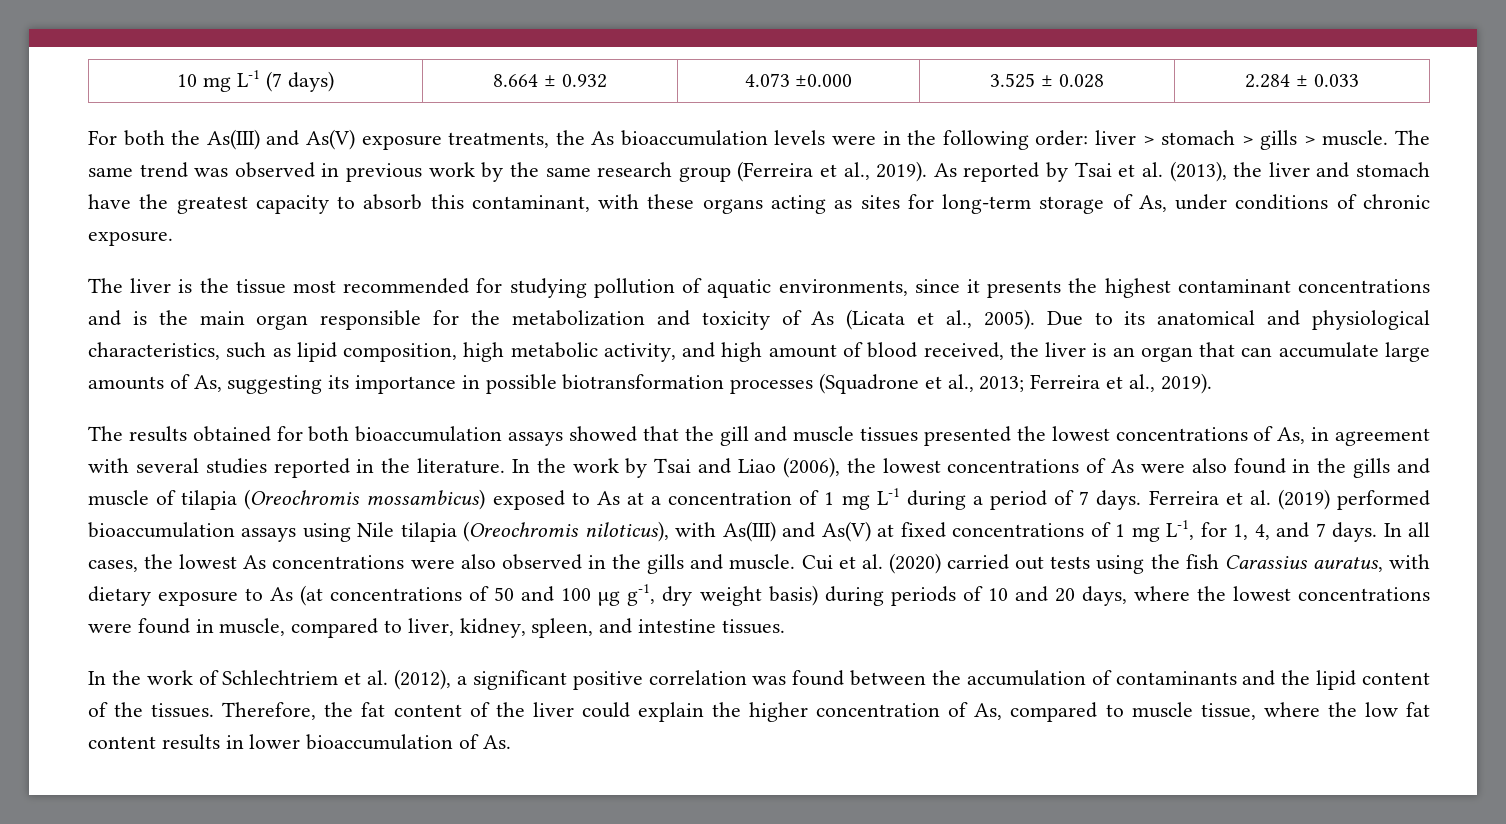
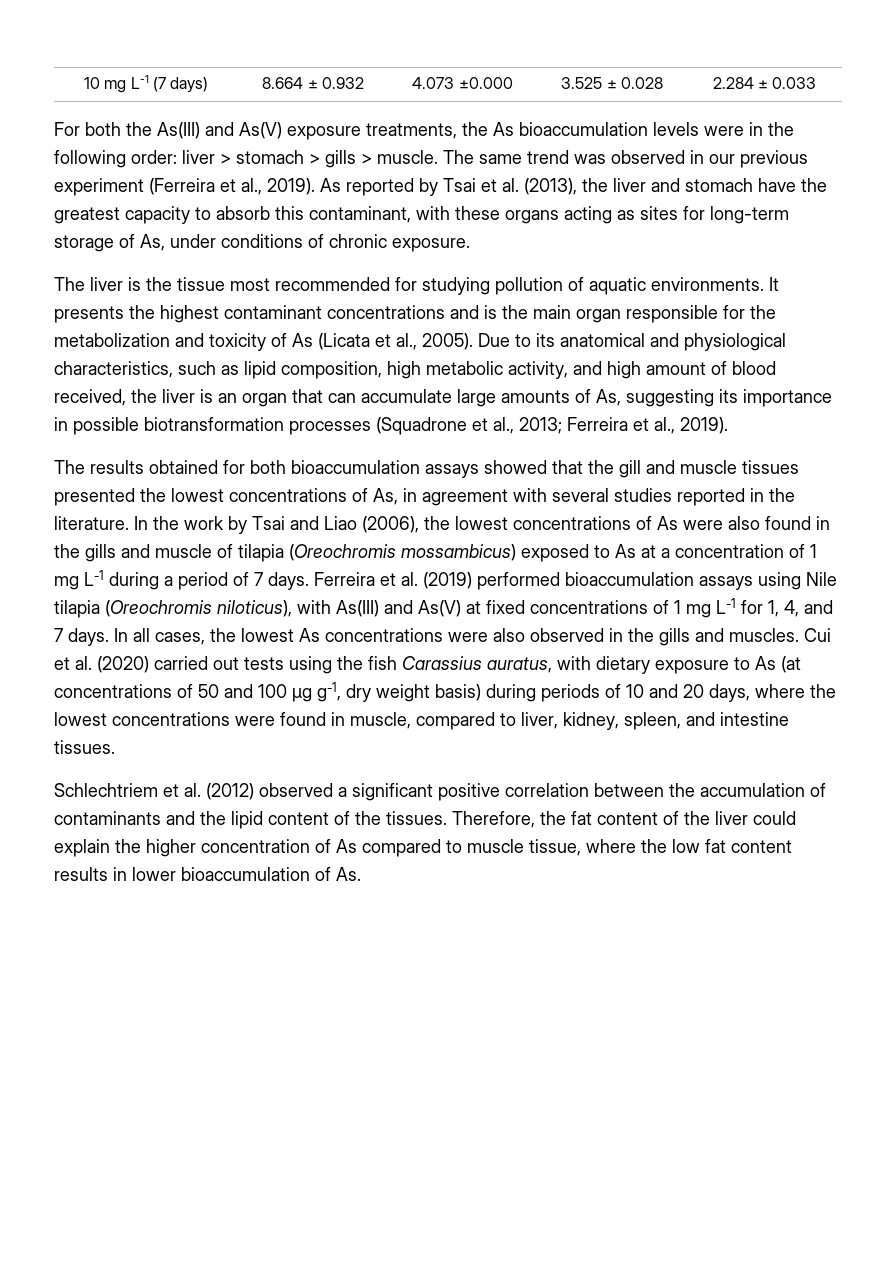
[346,162,731,182] previous work by the same research group -> [709,150,808,168] [54,178,144,196] our previous experiment
[778,279,980,296] environments, since it -> [651,277,779,291] environments. It
[1166,520,1195,540] L-1, -> [716,598,736,614] L-1
[729,554,796,570] muscle. -> [729,628,799,642] muscles.
[88,670,219,685] In the work of -> (115, 747) none
[394,669,452,690] (2012), -> [206,783,333,800] (2012) observed
[752,670,845,686] was found -> (589, 790) none
[974,703,1003,720] As, -> [336,839,357,853] As

